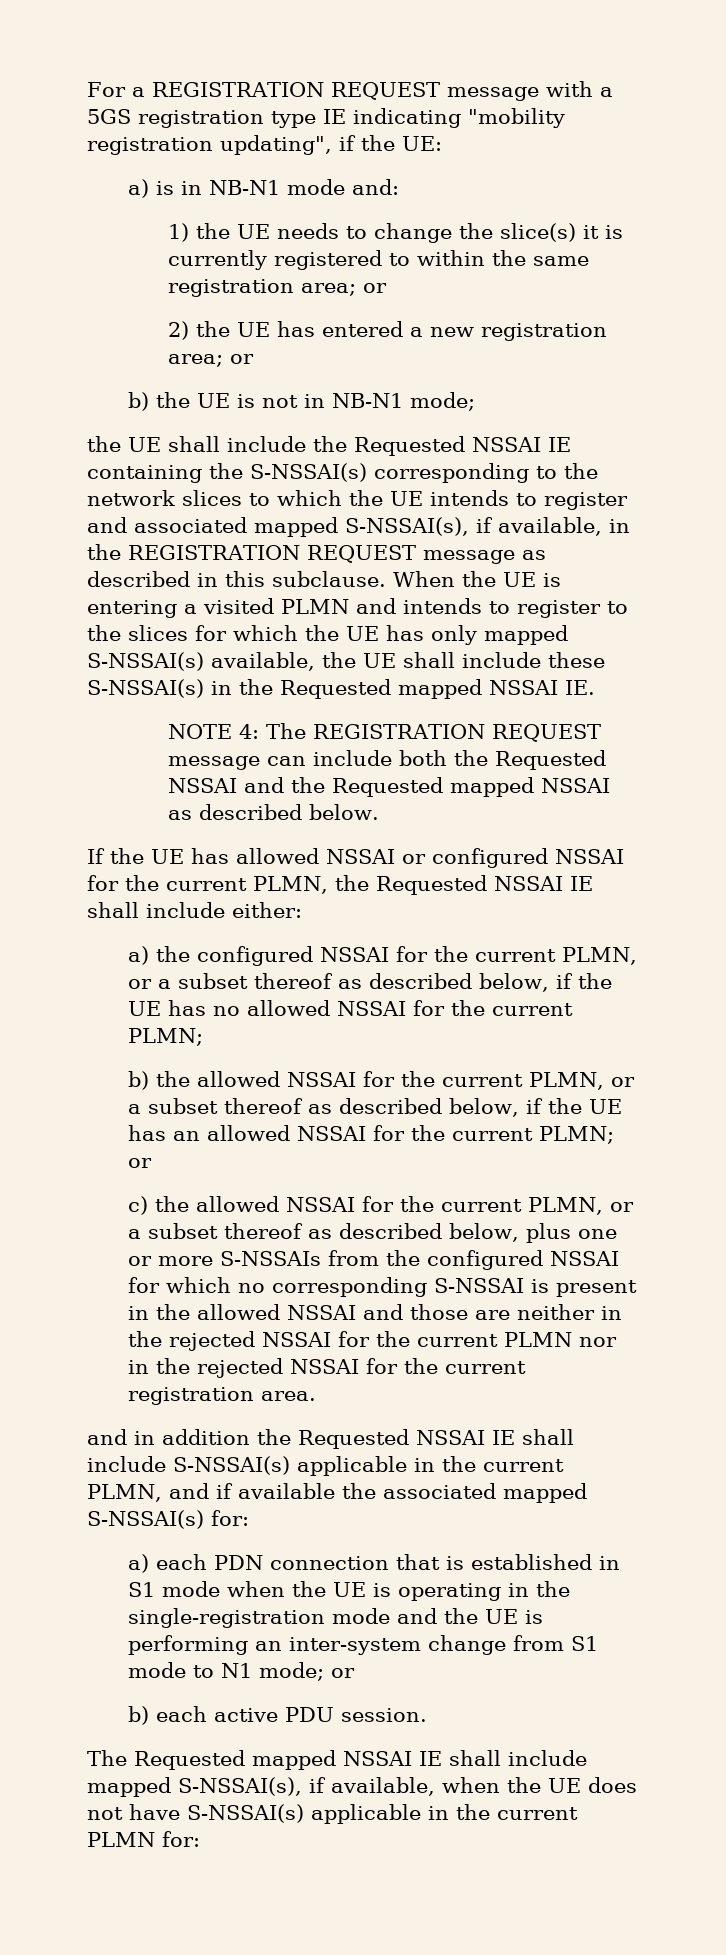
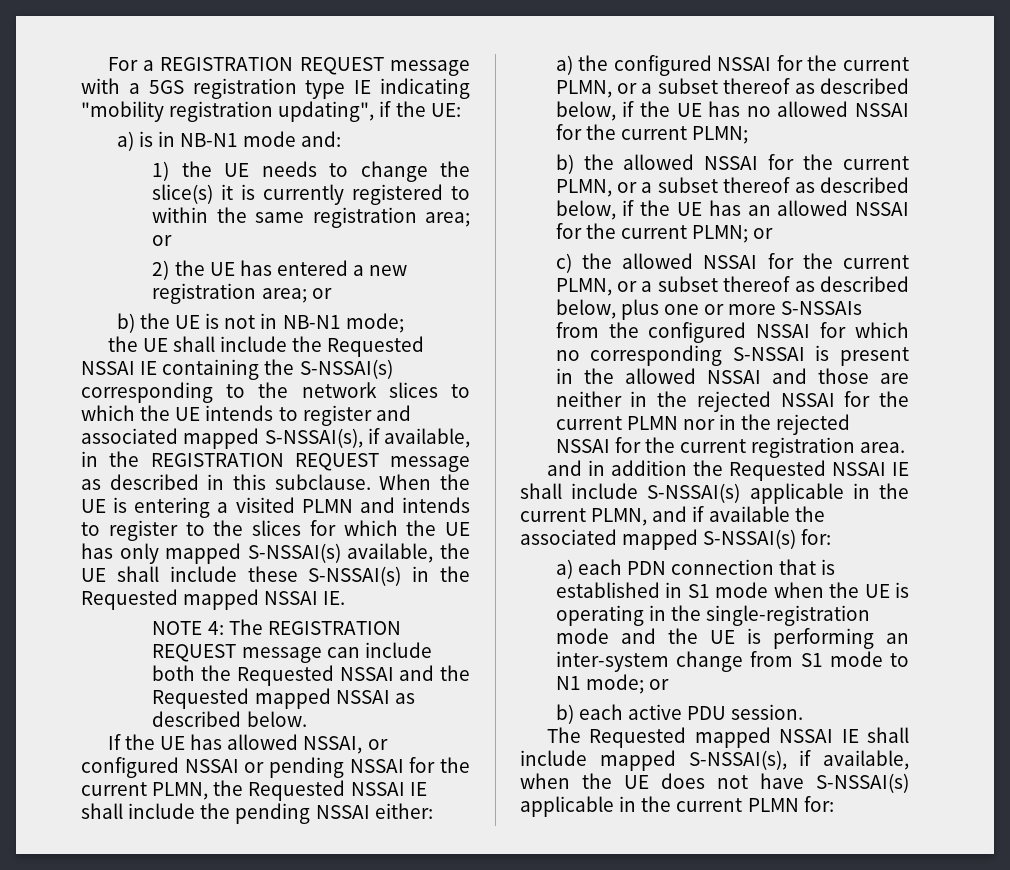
(319, 856) none -> [303,736,388,754] [81,757,179,778] NSSAI, or configured
[432,848,548,868] configured -> [269,757,344,778] pending
(225, 910) none -> [200,803,370,824] the pending NSSAI

